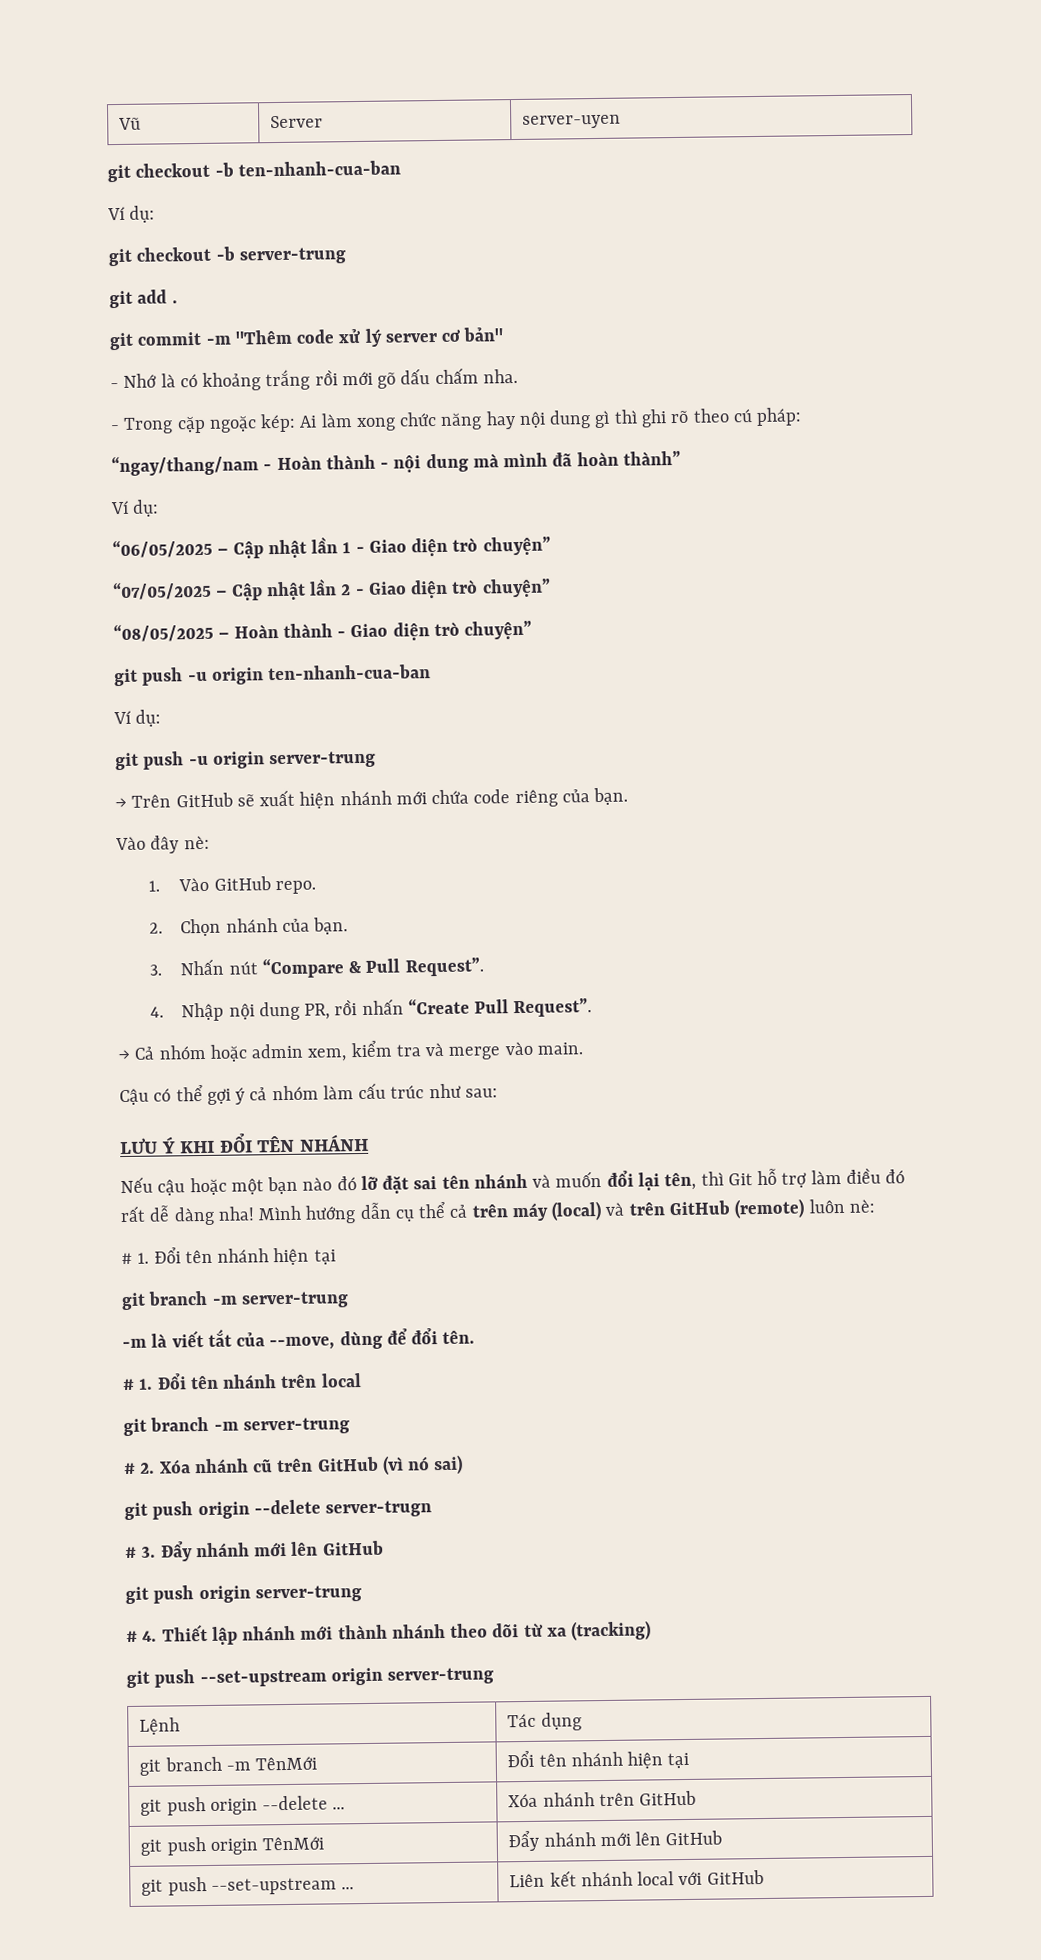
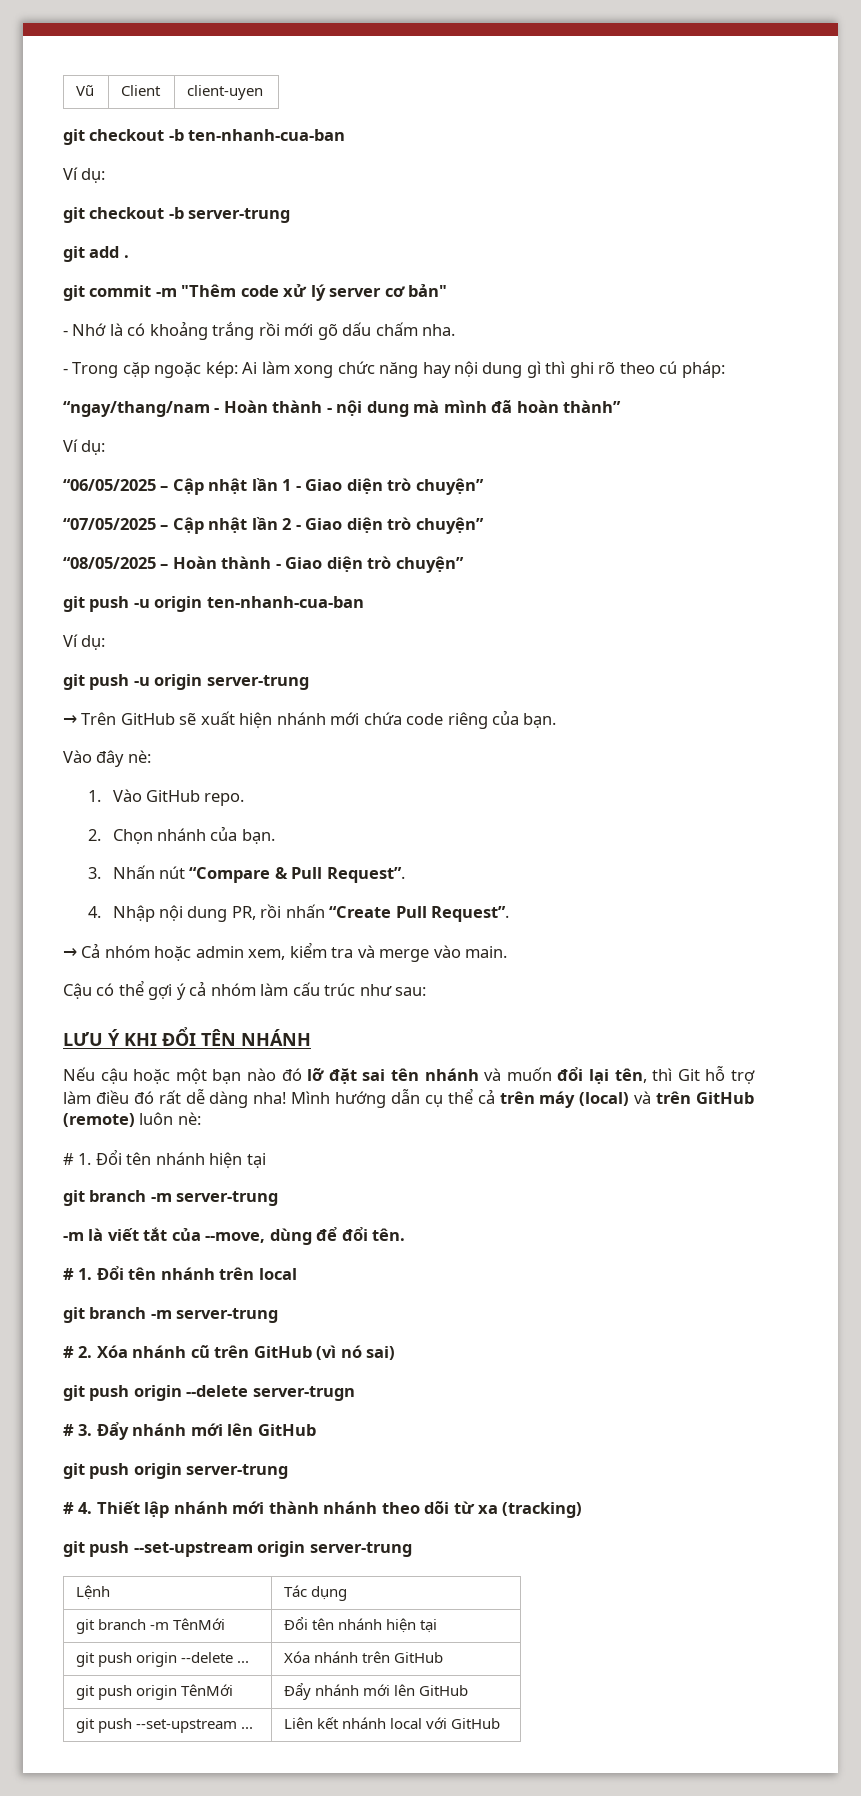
[270,115,324,129] [522,114,622,129] Server | server-uyen -> [121,85,162,96] [187,85,264,100] Client | client-uyen

